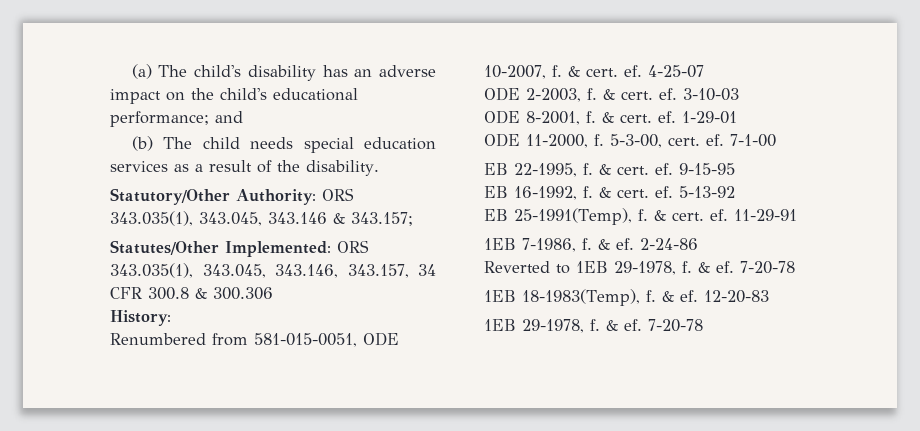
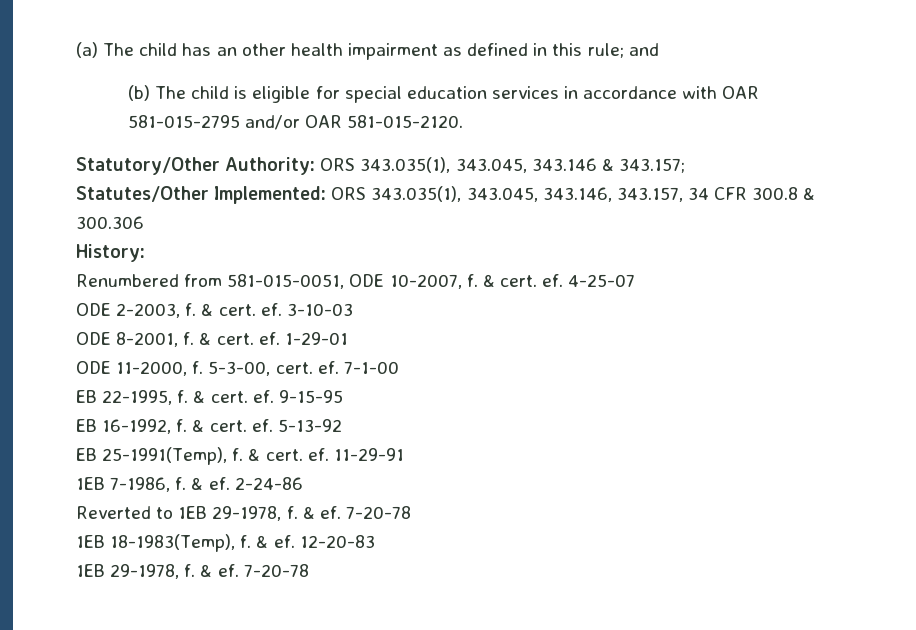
[194,65,436,81] [110,88,358,104] [110,111,243,127] [131,136,436,153] [110,160,379,176] child's disability has an adverse impact on the child's educational performance; and // (b) The child needs special education services as a result of the disability. -> [139,43,659,60] [127,85,760,103] [127,115,464,130] child has an other health impairment as defined in this rule; and // (b) The child is eligible for special education services in accordance with OAR 581-015-2795 and/or OAR 581-015-2120.

